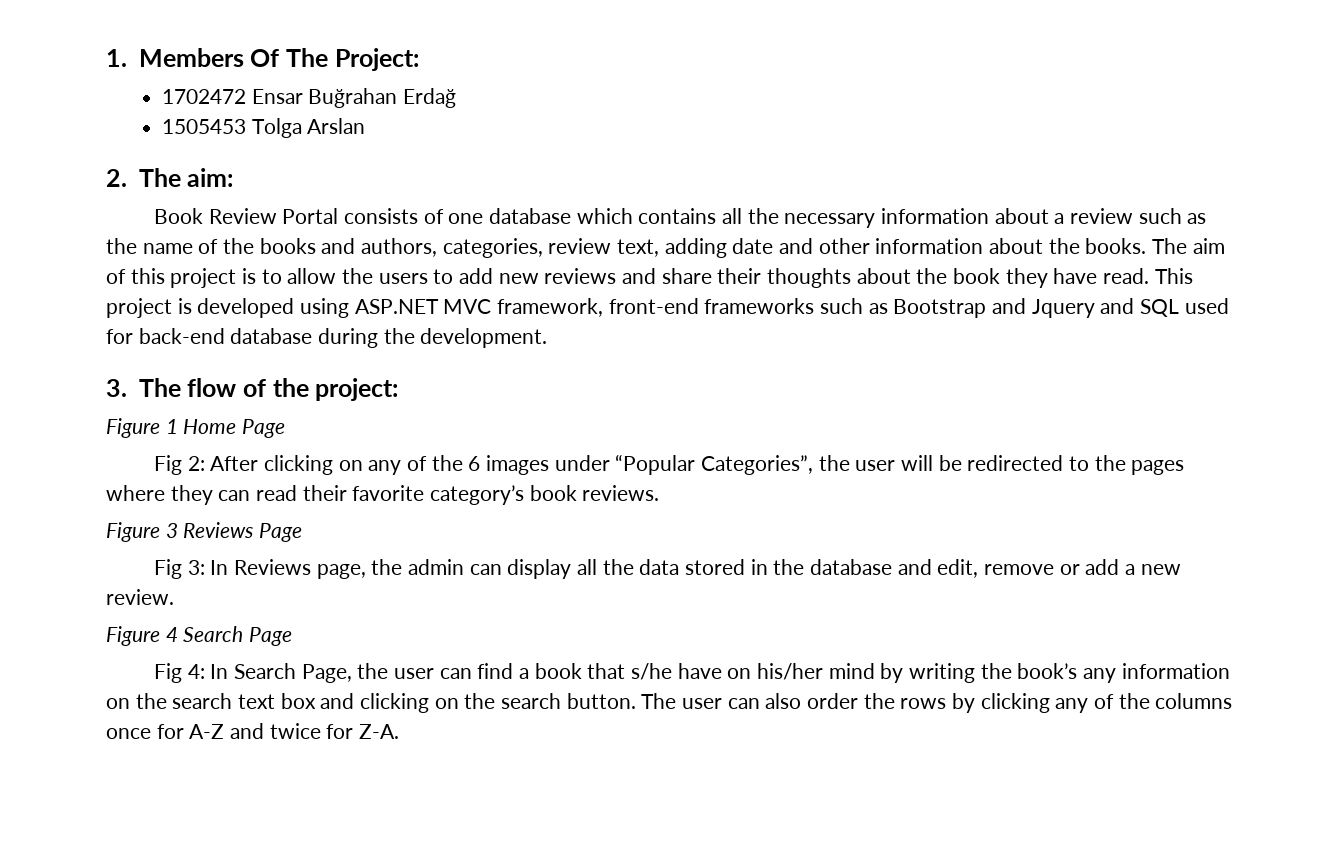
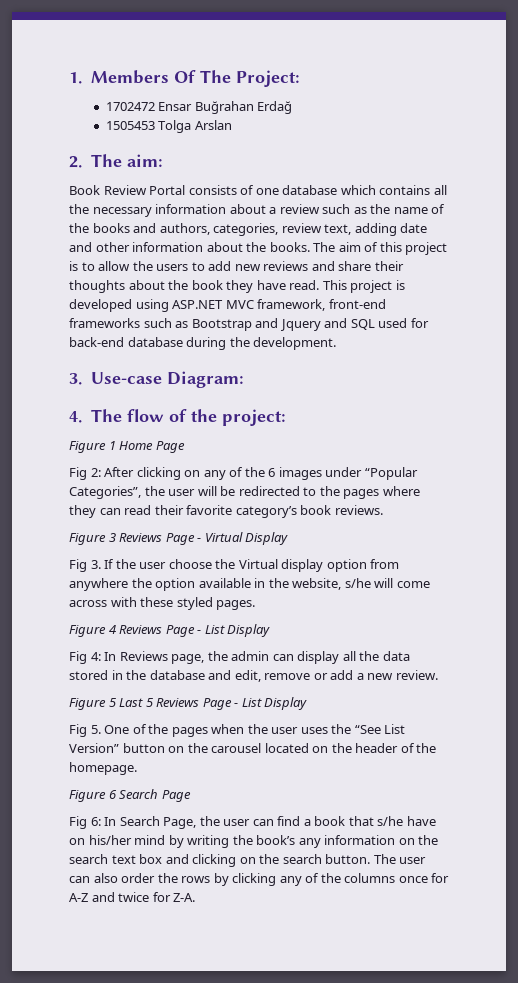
(127, 388) none -> [91,371,245,388] [69,411,82,423] Use-case Diagram: // 4.
[153,559,205,579] // Fig 3: -> [197,532,289,545] [69,559,400,572] [69,578,430,591] [69,597,256,610] [69,624,271,637] [69,651,101,664] - Virtual Display // Fig 3. If the user choose the Virtual display option from anywhere the option available in the website, s/he will come across with these styled pages. // Figure 4 Reviews Page - List Display // Fig 4:
[165,627,178,642] 4 -> [108,697,308,710] [69,724,406,737] [69,743,437,753] [69,762,137,775] [69,790,117,802] 5 Last 5 Reviews Page - List Display // Fig 5. One of the pages when the user uses the “See List Version” button on the carousel located on the header of the homepage. // Figure 6
[187,664,205,679] 4: -> [90,817,101,826] 6:

